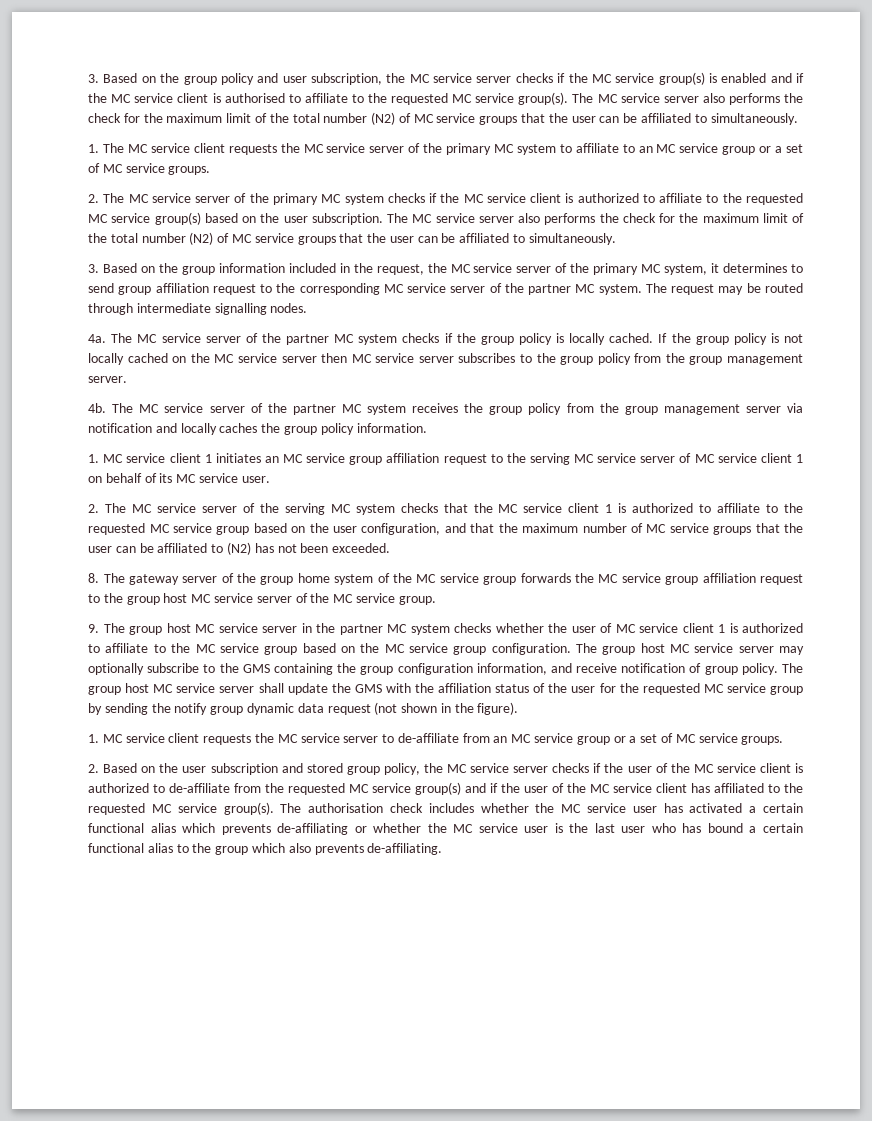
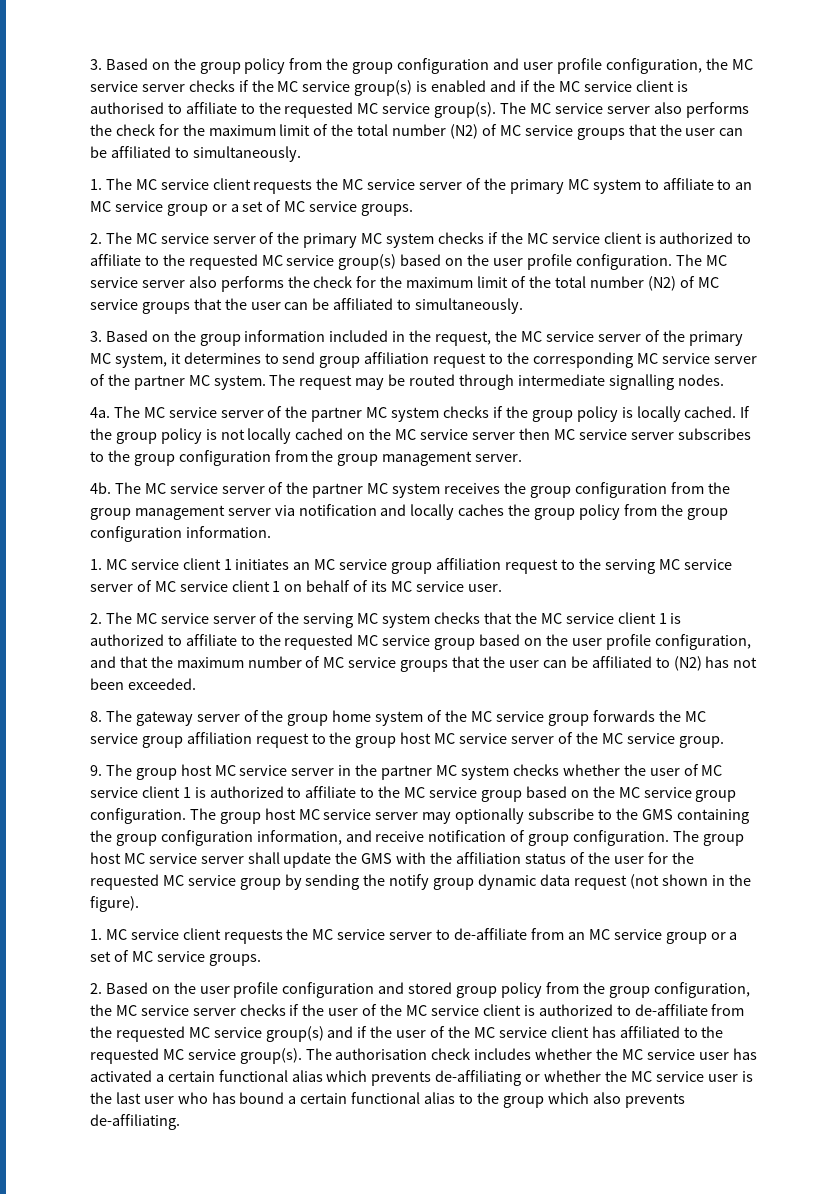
[257,73,382,85] and user subscription, -> [289,58,702,74] from the group configuration and user profile configuration,
[311,213,383,225] subscription. -> [526,254,672,270] profile configuration.
[597,353,631,365] policy -> [178,450,271,466] configuration
[528,403,562,415] policy -> [574,482,667,498] configuration
(354, 429) none -> [623,504,728,520] [89,526,182,542] from the group configuration
(358, 529) none -> [605,634,651,650] profile
[741,663,778,675] policy. -> [573,830,670,846] configuration.
[210,763,278,775] subscription -> [233,982,375,998] profile configuration
[383,763,420,775] policy, -> [501,982,750,998] policy from the group configuration,

